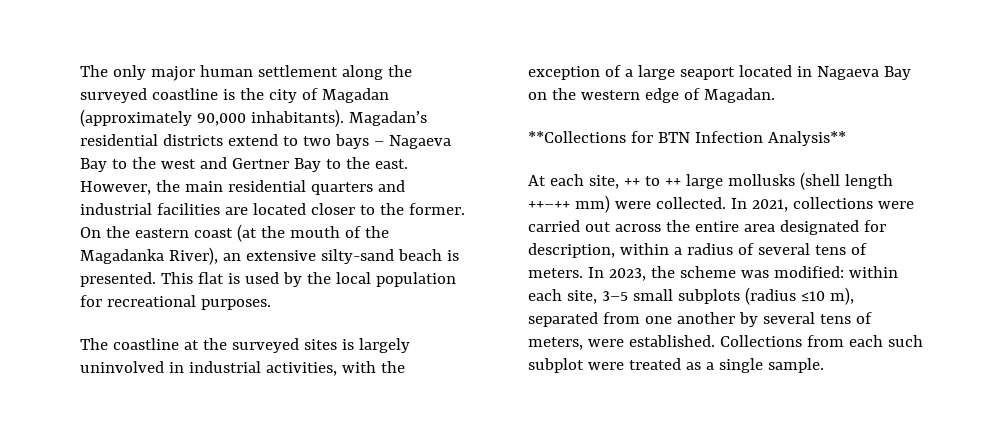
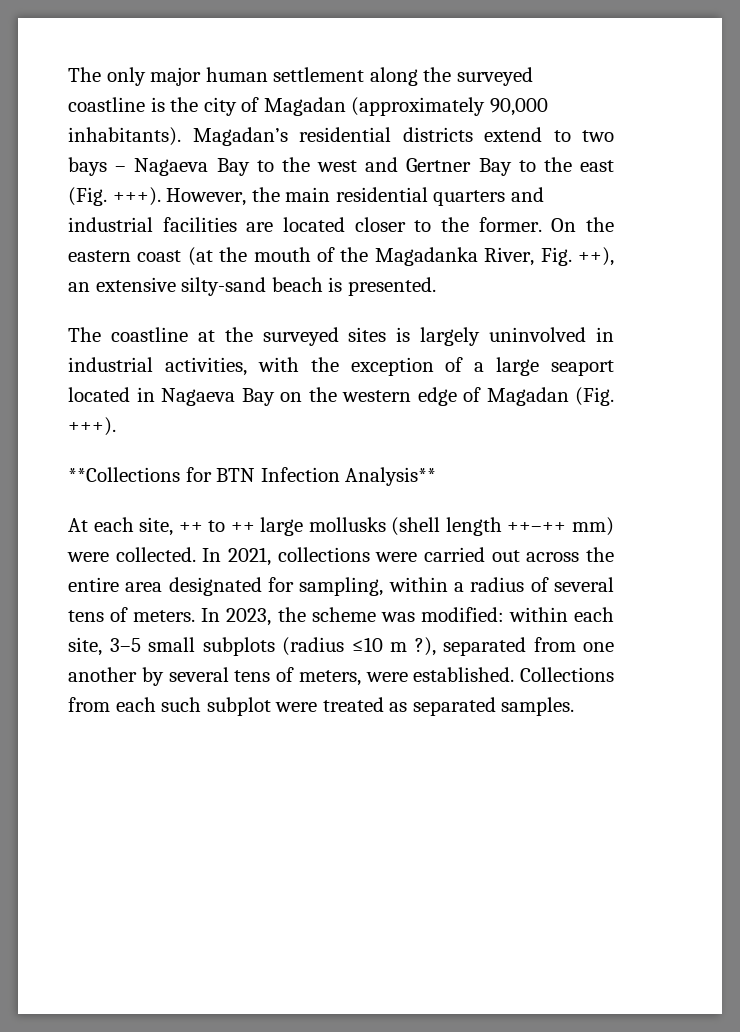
[374,159,408,169] east. -> [580,160,615,172] [68,187,161,206] east (Fig. +++).
[168,247,218,265] River), -> [484,247,614,266] River, Fig. ++),
[160,272,456,287] [80,295,271,310] This flat is used by the local population for recreational purposes. -> (436, 286) none
[703,88,775,103] Magadan. -> [486,387,614,406] [68,417,116,436] Magadan (Fig. +++).
[528,243,615,258] description, -> [299,577,384,596] sampling,
[829,287,854,305] m), -> [390,637,436,656] m ?),
[705,358,824,373] a single sample. -> [412,697,575,716] separated samples.

